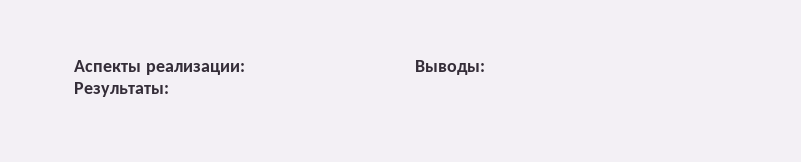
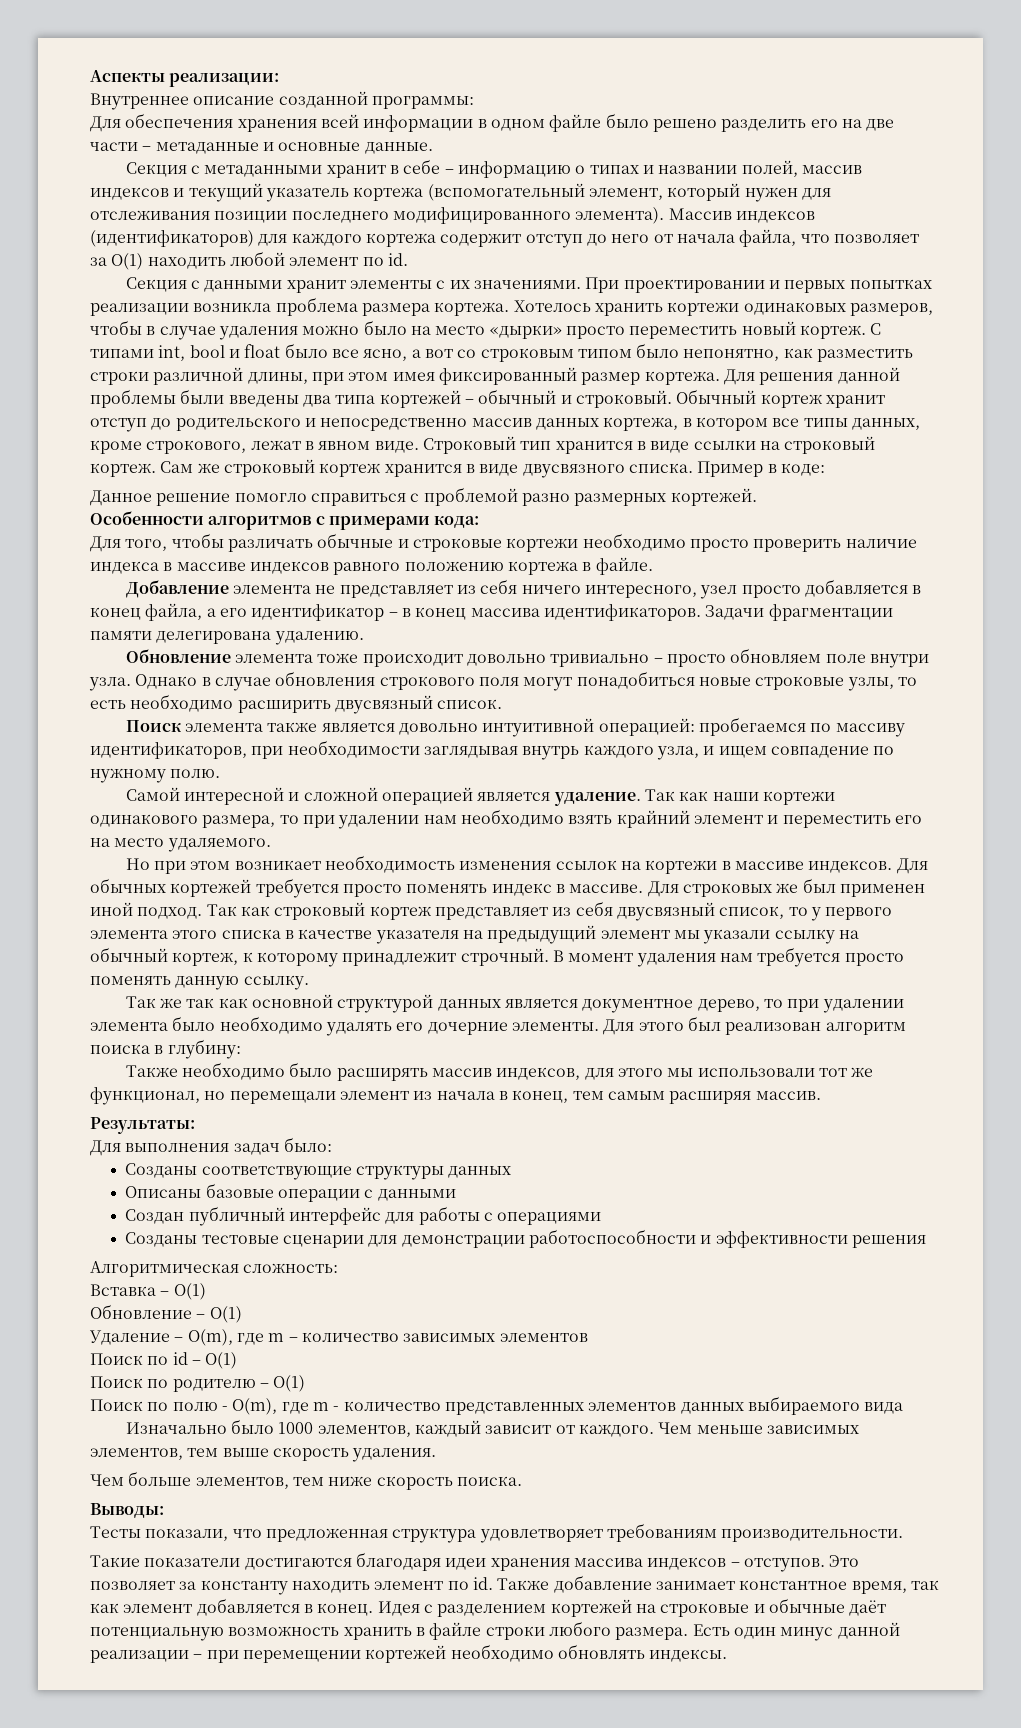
[74,82,169,97] [415,60,485,75] Результаты: // Выводы: -> [90,91,474,110] [90,113,895,132] [90,142,433,154] [125,159,862,178] [90,183,831,202] [90,207,815,224] [90,229,919,248] [90,251,408,270] [125,277,932,293] [90,297,933,316] [90,320,882,340] [90,343,914,362] [90,367,900,385] [90,389,885,408] [90,417,920,432] [90,436,876,454] [90,459,825,478] [90,487,757,506] [90,511,480,530] [90,533,917,552] [90,557,653,575] [125,579,922,599] [90,603,893,621] [90,631,364,645] [125,648,929,668] [89,671,917,691] [90,694,503,714] [125,717,905,737] [90,740,895,760] [90,768,221,783] [125,787,835,806] [90,809,922,829] [90,838,271,852] [125,855,928,874] [90,878,925,898] [90,901,893,921] [90,925,859,944] [90,947,904,967] [90,975,309,990] [125,994,904,1013] [90,1016,906,1036] [90,1039,241,1059] [125,1062,874,1081] [90,1087,821,1105] [90,1117,195,1134] [90,1137,332,1156] [125,1163,512,1180] [125,1183,456,1202] [125,1206,602,1226] [125,1229,926,1248] [90,1261,339,1277] [90,1283,206,1300] [90,1304,242,1323] [89,1329,588,1346] [90,1352,238,1369] [90,1375,306,1392] [90,1396,904,1415] [125,1419,859,1437] [90,1447,437,1462] [90,1471,522,1490] [90,1503,164,1518] [90,1523,904,1543] [90,1552,860,1572] [90,1575,939,1595] [90,1598,887,1617] [90,1621,900,1641] [90,1644,728,1663] Внутреннее описание созданной программы: // Для обеспечения хранения всей информации в одном файле было решено разделить его на две части – метаданные и основные данные. // Секция с метаданными хранит в себе – информацию о типах и названии полей, массив индексов и текущий указатель кортежа (вспомогательный элемент, который нужен для отслеживания позиции последнего модифицированного элемента). Массив индексов (идентификаторов) для каждого кортежа содержит отступ до него от начала файла, что позволяет за O(1) находить любой элемент по id. // Секция с данными хранит элементы с их значениями. При проектировании и первых попытках реализации возникла проблема размера кортежа. Хотелось хранить кортежи одинаковых размеров, чтобы в случае удаления можно было на место «дырки» просто переместить новый кортеж. С типами int, bool и float было все ясно, а вот со строковым типом было непонятно, как разместить строки различной длины, при этом имея фиксированный размер кортежа. Для решения данной проблемы были введены два типа кортежей – обычный и строковый. Обычный кортеж хранит отступ до родительского и непосредственно массив данных кортежа, в котором все типы данных, кроме строкового, лежат в явном виде. Строковый тип хранится в виде ссылки на строковый кортеж. Сам же строковый кортеж хранится в виде двусвязного списка. Пример в коде: // Данное решение помогло справиться с проблемой разно размерных кортежей. // Особенности алгоритмов с примерами кода: // Для того, чтобы различать обычные и строковые кортежи необходимо просто проверить наличие индекса в массиве индексов равного положению кортежа в файле. // Добавление элемента не представляет из себя ничего интересного, узел просто добавляется в конец файла, а его идентификатор – в конец массива идентификаторов. Задачи фрагментации памяти делегирована удалению. // Обновление элемента тоже происходит довольно тривиально – просто обновляем поле внутри узла. Однако в случае обновления строкового поля могут понадобиться новые строковые узлы, то есть необходимо расширить двусвязный список. // Поиск элемента также является довольно интуитивной операцией: пробегаемся по массиву идентификаторов, при необходимости заглядывая внутрь каждого узла, и ищем совпадение по нужному полю. // Самой интересной и сложной операцией является удаление. Так как наши кортежи одинакового размера, то при удалении нам необходимо взять крайний элемент и переместить его на место удаляемого. // Но при этом возникает необходимость изменения ссылок на кортежи в массиве индексов. Для обычных кортежей требуется просто поменять индекс в массиве. Для строковых же был применен иной подход. Так как строковый кортеж представляет из себя двусвязный список, то у первого элемента этого списка в качестве указателя на предыдущий элемент мы указали ссылку на обычный кортеж, к которому принадлежит строчный. В момент удаления нам требуется просто поменять данную ссылку. // Так же так как основной структурой данных является документное дерево, то при удалении элемента было необходимо удалять его дочерние элементы. Для этого был реализован алгоритм поиска в глубину: // Также необходимо было расширять массив индексов, для этого мы использовали тот же функционал, но перемещали элемент из начала в конец, тем самым расширяя массив. // Результаты: // Для выполнения задач было: // Созданы соответствующие структуры данных // Описаны базовые операции с данными // Создан публичный интерфейс для работы с операциями // Созданы тестовые сценарии для демонстрации работоспособности и эффективности решения // Алгоритмическая сложность: // Вставка – O(1) // Обновление – O(1) // Удаление – O(m), где m – количество зависимых элементов // Поиск по id – O(1) // Поиск по родителю – O(1) // Поиск по полю - O(m), где m - количество представленных элементов данных выбираемого вида // Изначально было 1000 элементов, каждый зависит от каждого. Чем меньше зависимых элементов, тем выше скорость удаления. // Чем больше элементов, тем ниже скорость поиска. // Выводы: // Тесты показали, что предложенная структура удовлетворяет требованиям производительности. // Такие показатели достигаются благодаря идеи хранения массива индексов – отступов. Это позволяет за константу находить элемент по id. Также добавление занимает константное время, так как элемент добавляется в конец. Идея с разделением кортежей на строковые и обычные даёт потенциальную возможность хранить в файле строки любого размера. Есть один минус данной реализации – при перемещении кортежей необходимо обновлять индексы.

